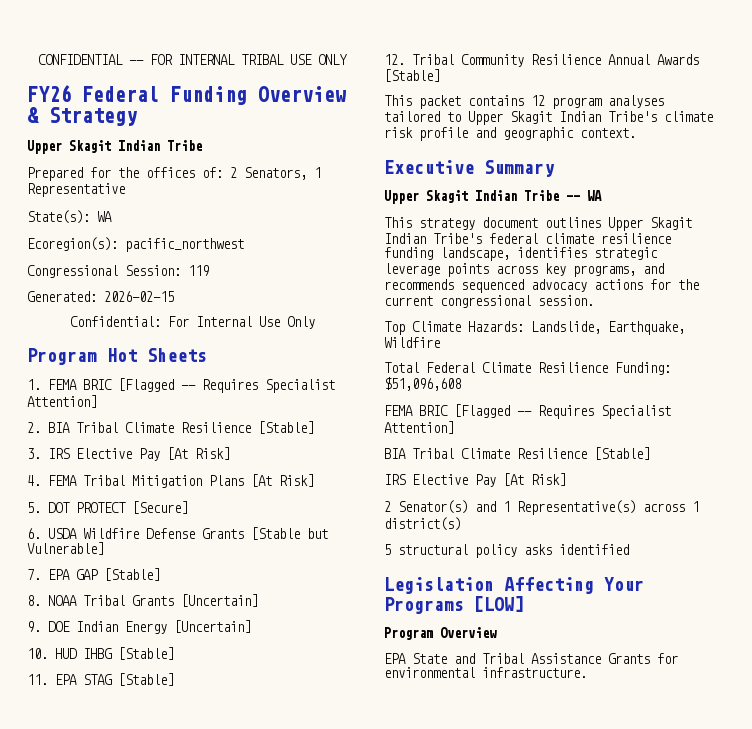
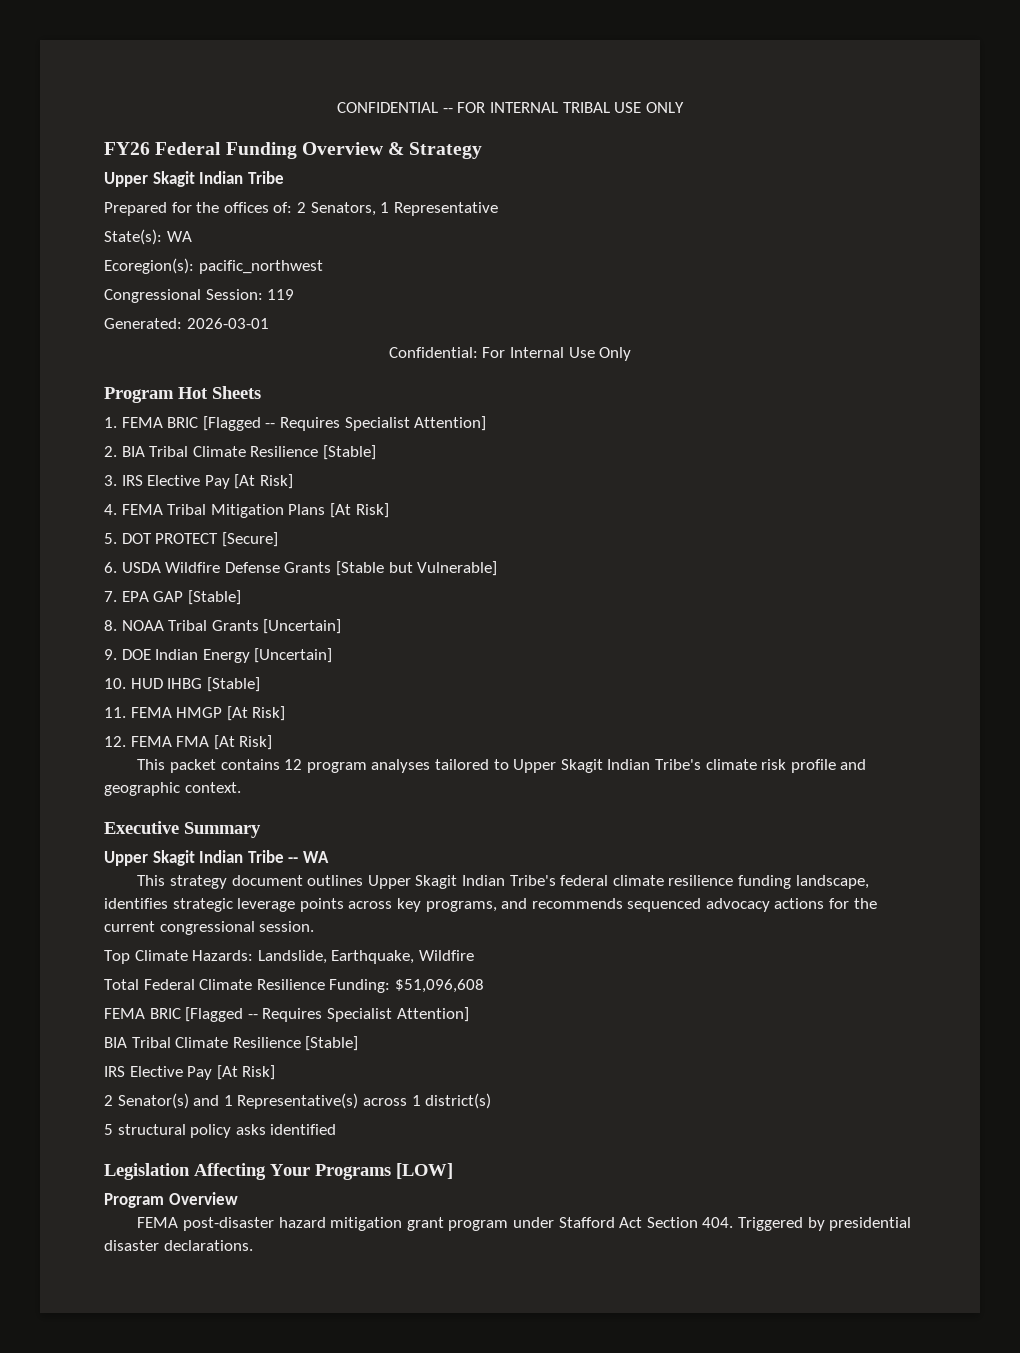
[104,291,174,302] 2026-02-15 -> [186,318,269,329] 2026-03-01
[55,673,174,686] [384,54,699,67] [384,69,440,82] EPA STAG [Stable] // 12. Tribal Community Resilience Annual Awards [Stable] -> [130,706,286,721] [104,735,273,750] FEMA HMGP [At Risk] // 12. FEMA FMA [At Risk]
[384,653,678,664] [384,667,587,678] EPA State and Tribal Assistance Grants for environmental infrastructure. -> [137,1217,912,1231] [104,1240,253,1251] FEMA post-disaster hazard mitigation grant program under Stafford Act Section 404. Triggered by presidential disaster declarations.

